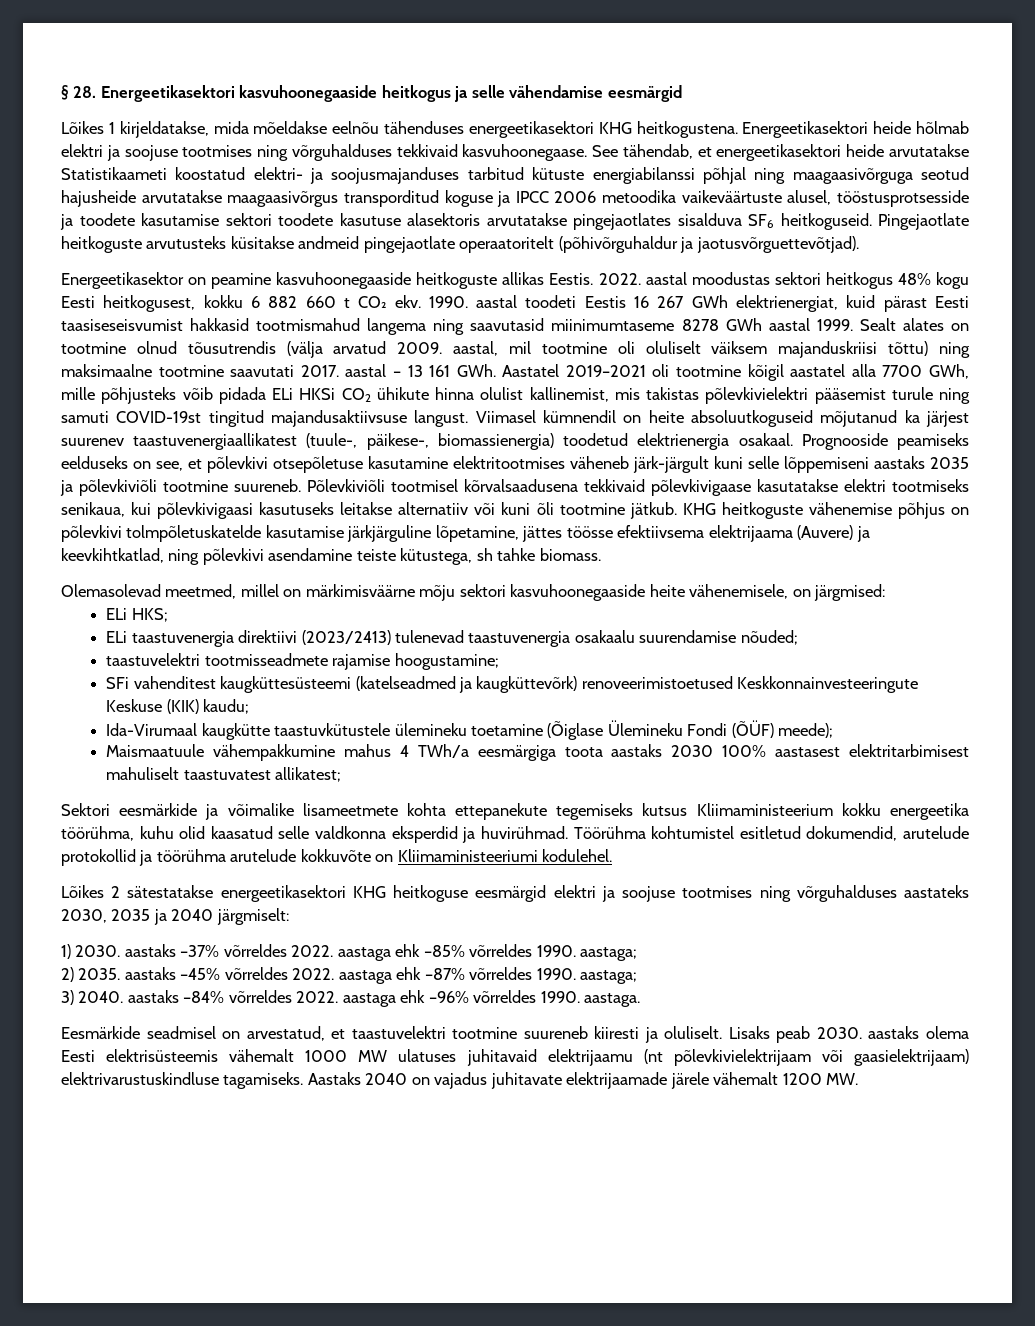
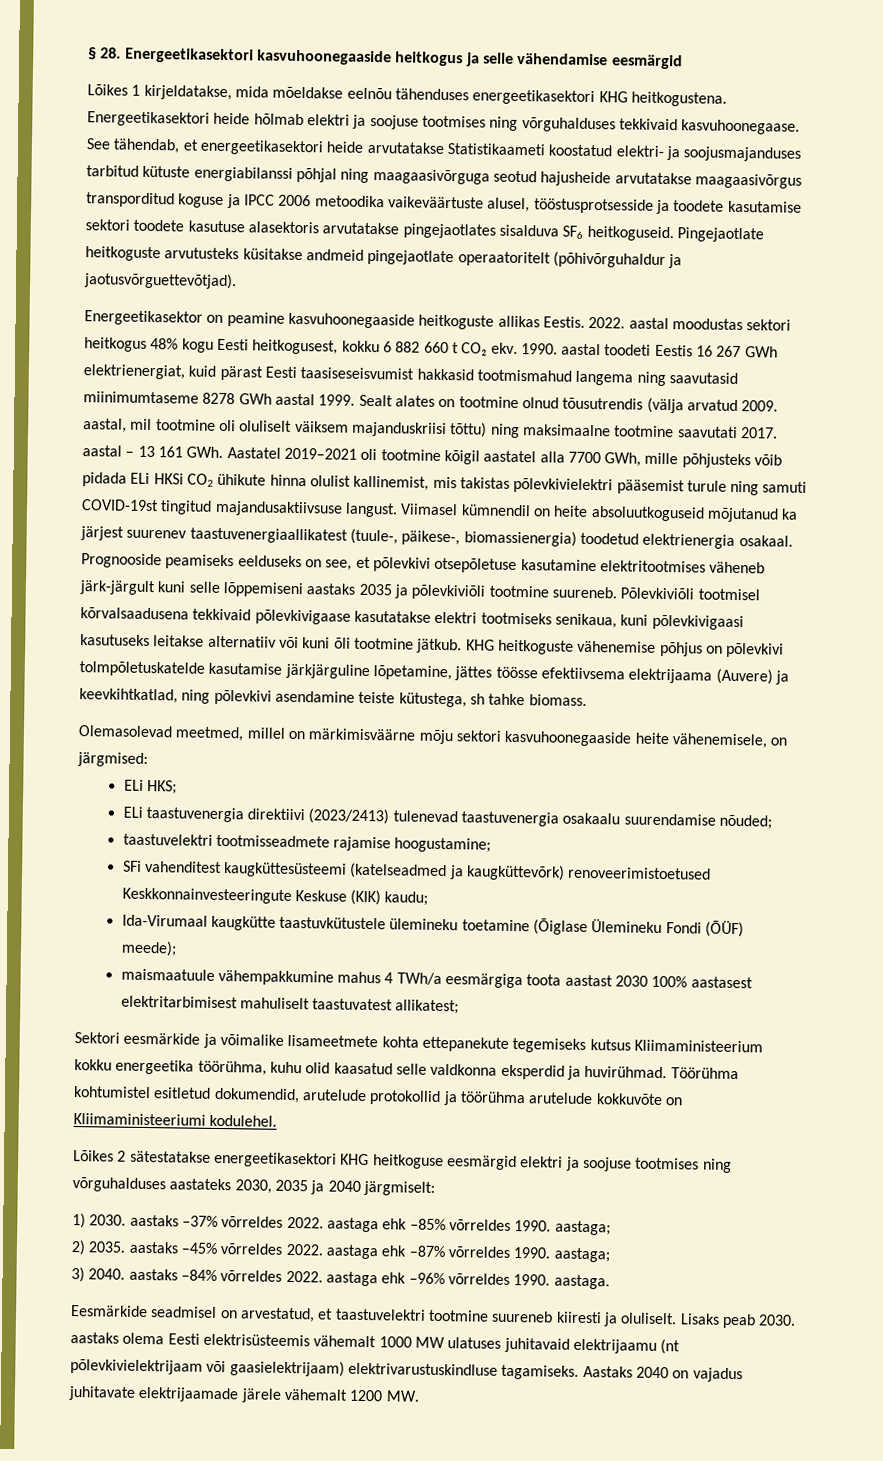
[131,502,152,515] kui -> [620,614,649,626] kuni
[106,744,205,757] Maismaatuule -> [120,968,215,981] maismaatuule
[611,744,663,757] aastaks -> [564,974,613,987] aastast

